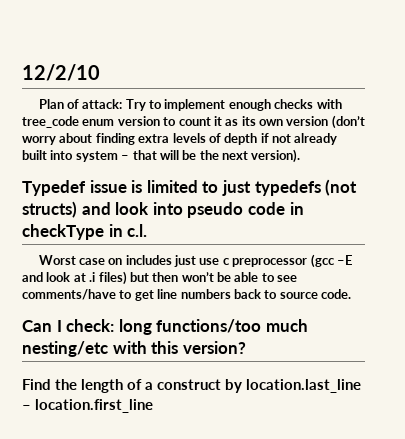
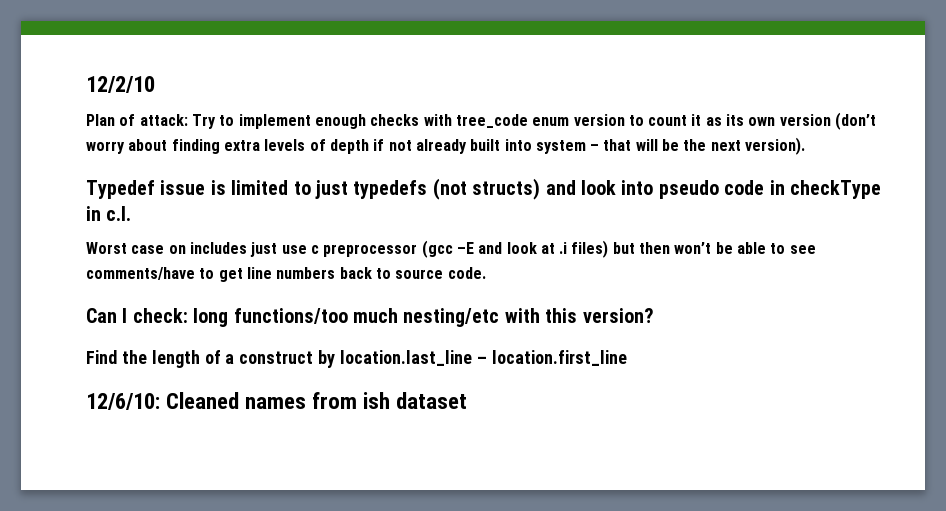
(153, 406) none -> [86,392,468,410] // 12/6/10: Cleaned names from ish dataset

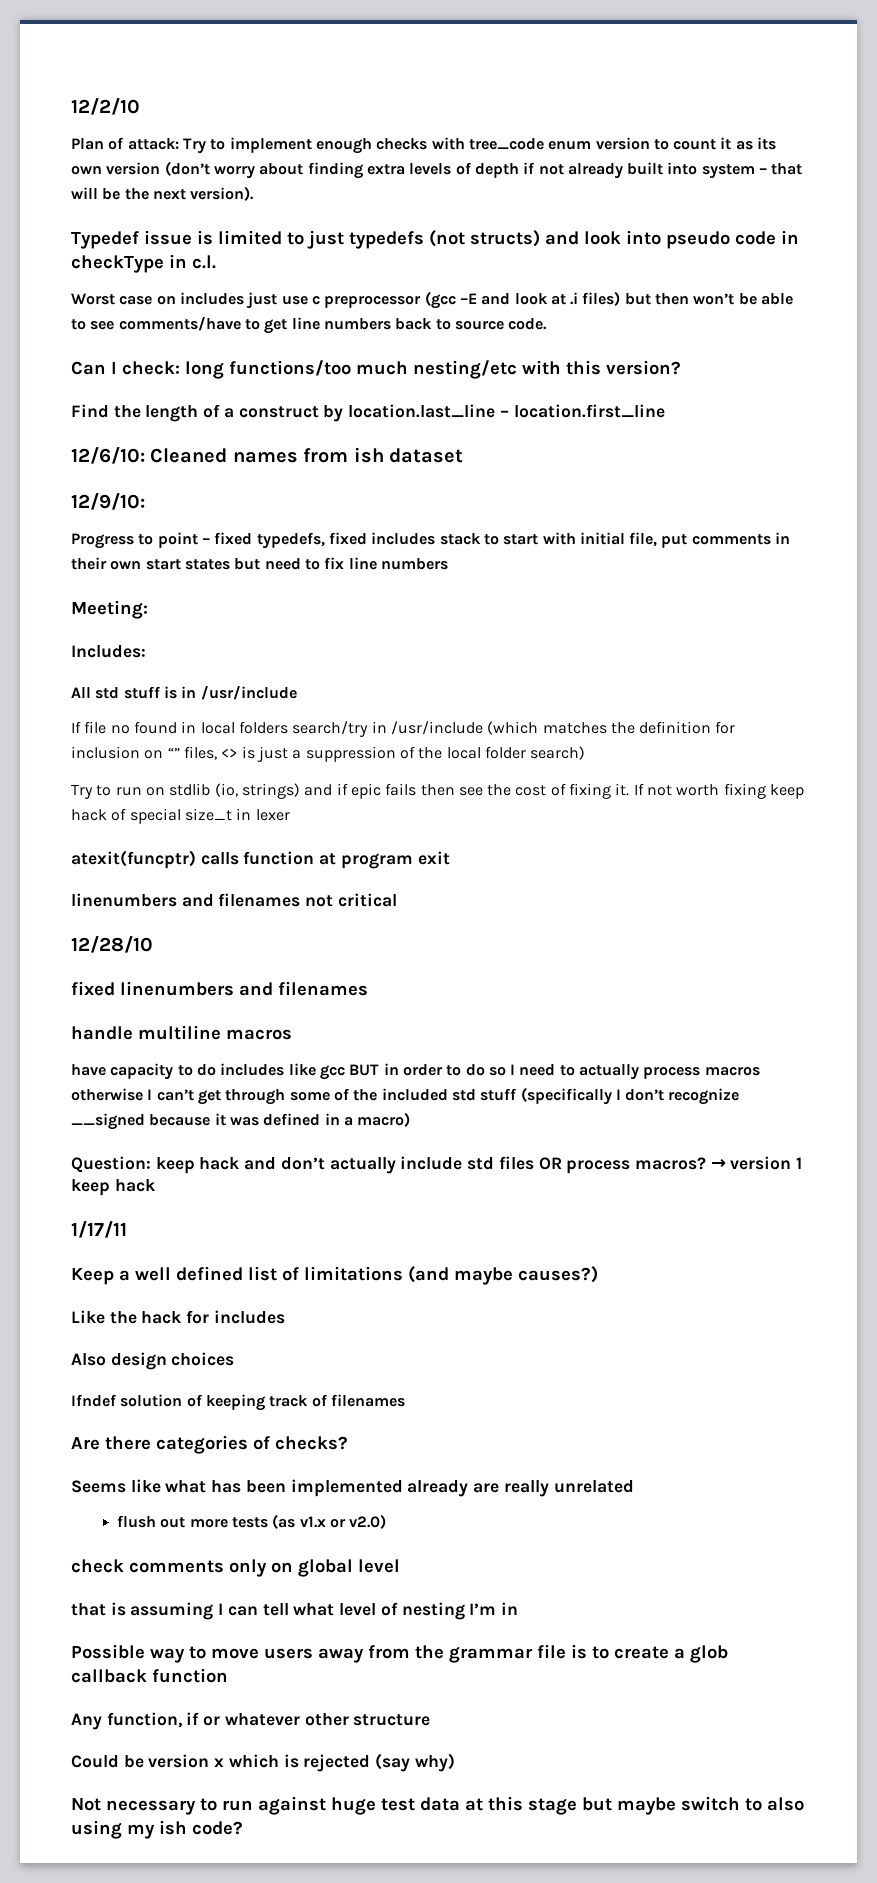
(468, 400) none -> [71,493,145,510] [71,532,791,549] [71,557,448,570] [71,600,148,619] [71,645,146,658] [71,686,297,700] [71,721,736,737] [71,746,586,762] [71,783,805,799] [71,808,290,824] [71,850,450,869] [71,893,397,907] [71,936,153,953] [71,981,368,996] [71,1025,292,1040] [71,1063,760,1080] [71,1087,740,1105] [71,1112,411,1130] [71,1156,803,1174] [71,1179,156,1196] [71,1221,127,1238] [71,1266,598,1285] [71,1310,285,1324] [71,1352,235,1370] [71,1394,405,1411] [71,1435,348,1454] [71,1479,634,1497] [116,1514,387,1529] [71,1559,400,1577] [71,1602,518,1620] [71,1644,728,1663] [71,1668,228,1683] [71,1712,431,1730] [71,1753,455,1772] [71,1796,804,1815] [71,1820,243,1839] // 12/9/10: // Progress to point – fixed typedefs, fixed includes stack to start with initial file, put comments in their own start states but need to fix line numbers // Meeting: // Includes: // All std stuff is in /usr/include // If file no found in local folders search/try in /usr/include (which matches the definition for inclusion on “” files, <> is just a suppression of the local folder search) // Try to run on stdlib (io, strings) and if epic fails then see the cost of fixing it. If not worth fixing keep hack of special size_t in lexer // atexit(funcptr) calls function at program exit // linenumbers and filenames not critical // 12/28/10 // fixed linenumbers and filenames // handle multiline macros // have capacity to do includes like gcc BUT in order to do so I need to actually process macros otherwise I can’t get through some of the included std stuff (specifically I don’t recognize __signed because it was defined in a macro) // Question: keep hack and don’t actually include std files OR process macros? → version 1 keep hack // 1/17/11 // Keep a well defined list of limitations (and maybe causes?) // Like the hack for includes // Also design choices // Ifndef solution of keeping track of filenames // Are there categories of checks? // Seems like what has been implemented already are really unrelated // flush out more tests (as v1.x or v2.0) // check comments only on global level // that is assuming I can tell what level of nesting I’m in // Possible way to move users away from the grammar file is to create a glob callback function // Any function, if or whatever other structure // Could be version x which is rejected (say why) // Not necessary to run against huge test data at this stage but maybe switch to also using my ish code?

